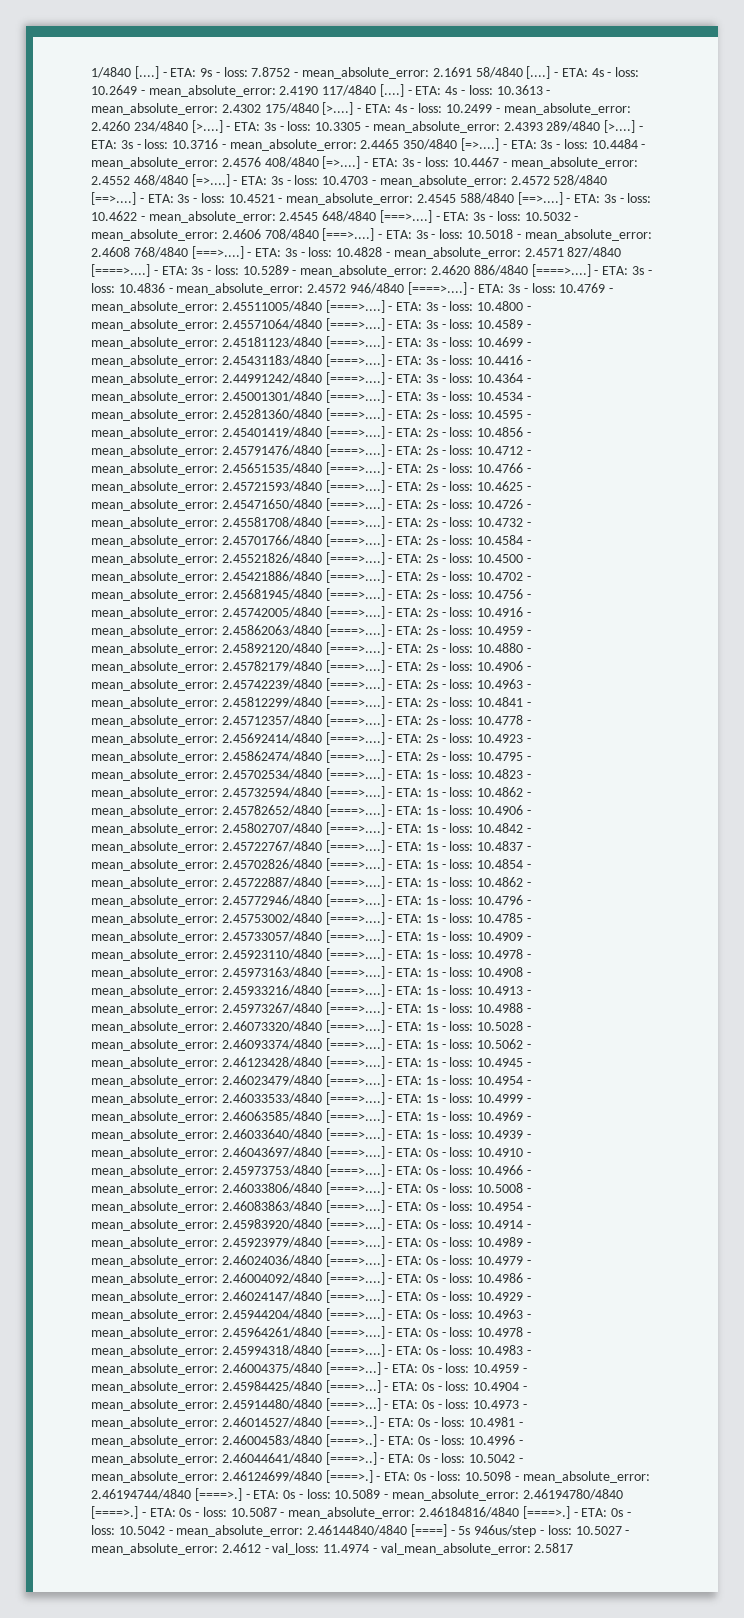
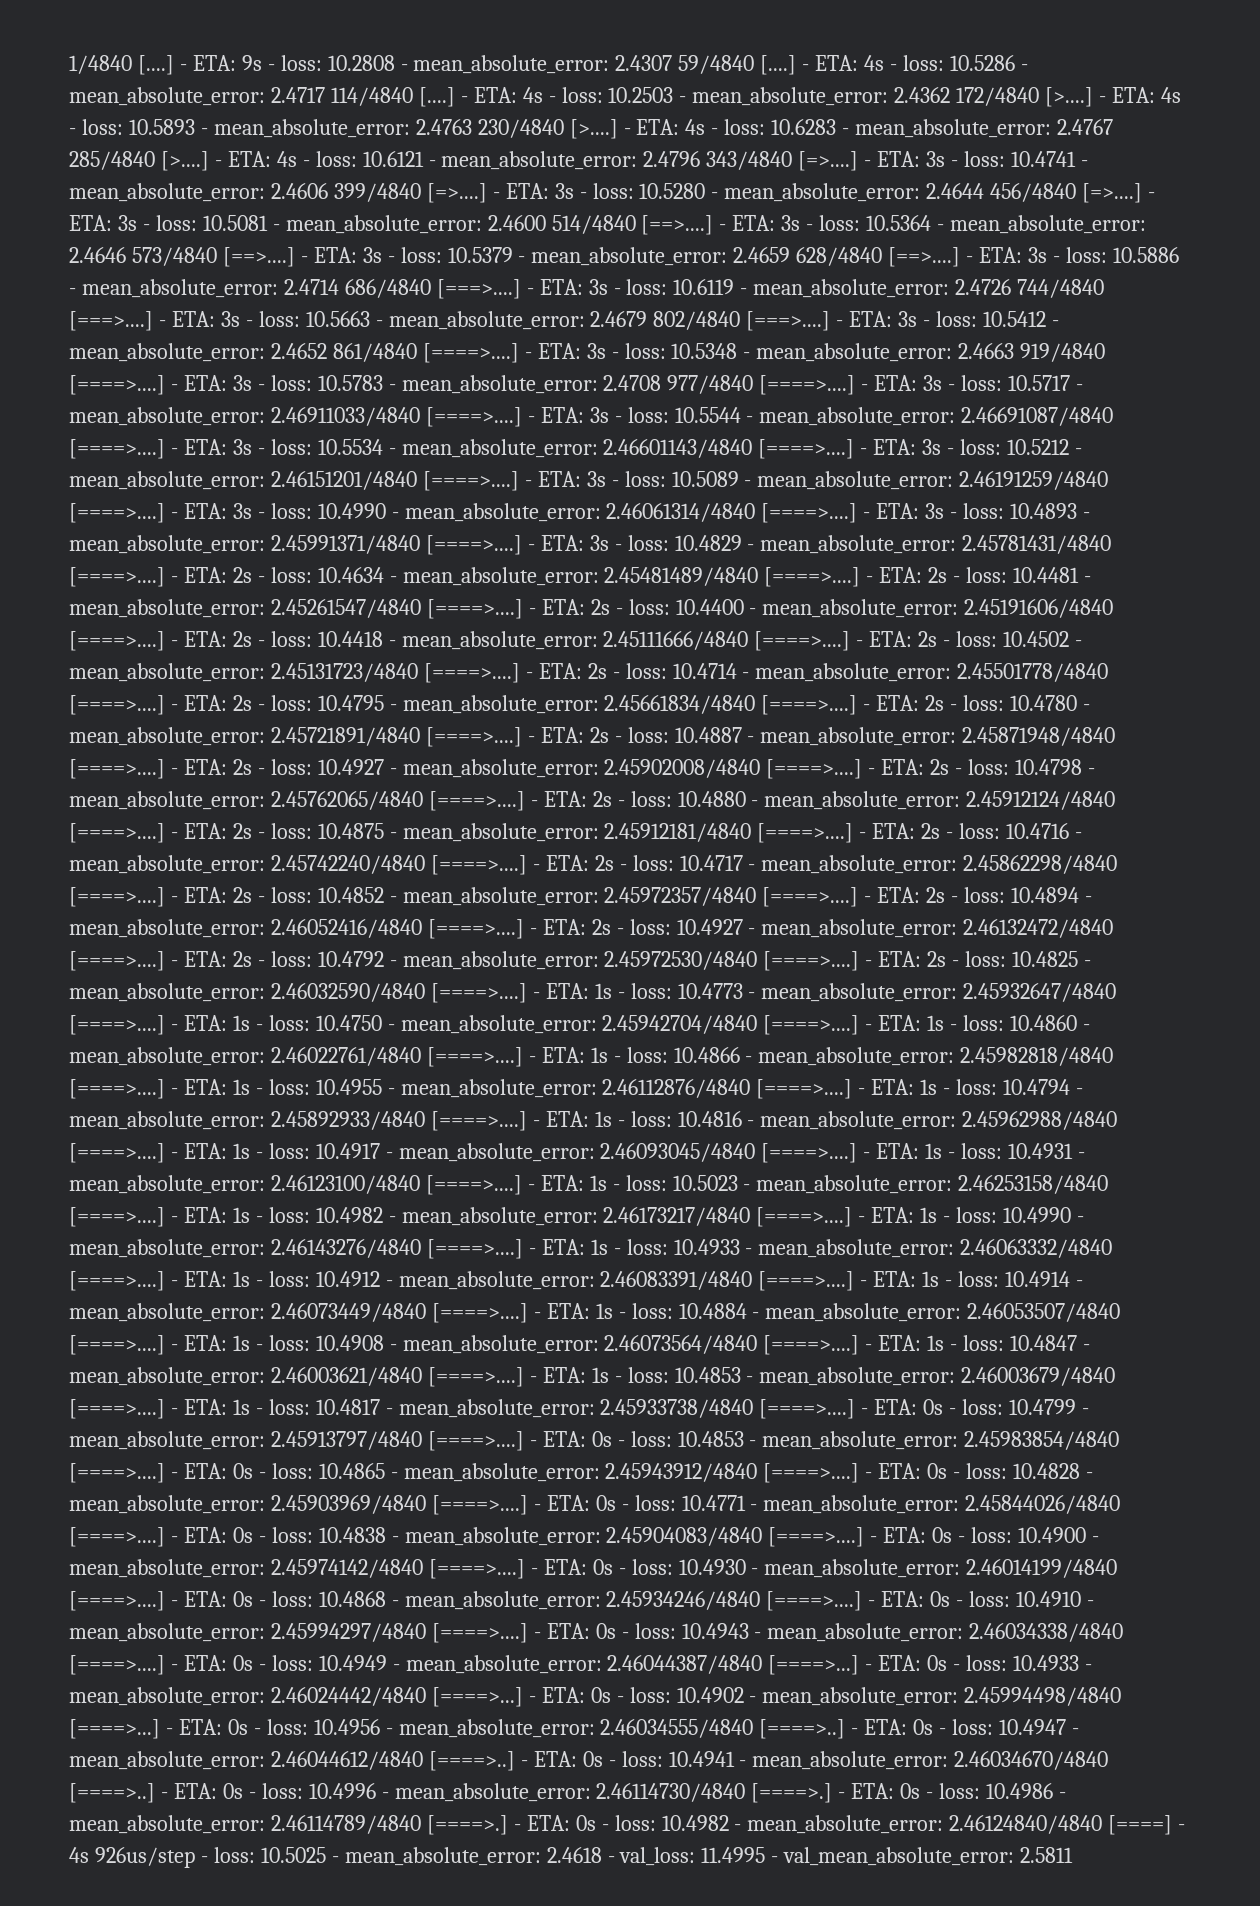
[251,66,640,79] [91,84,551,97] [91,102,631,115] [91,120,643,133] [91,138,646,151] [91,156,638,169] [91,174,608,187] [91,192,652,205] [91,210,579,223] [91,228,652,241] [91,246,622,259] [91,264,652,277] [91,282,614,295] [91,300,532,313] [91,318,532,331] [91,336,532,349] [91,354,532,367] [91,372,532,385] [91,390,532,403] [91,408,532,421] [91,426,532,439] [91,444,532,457] [91,462,532,475] [91,480,532,493] [91,498,532,511] [91,516,532,529] [91,534,532,547] [91,552,532,565] [91,570,532,583] [91,588,532,601] [91,606,532,619] [91,624,532,637] [91,643,322,655] 7.8752 - mean_absolute_error: 2.1691 58/4840 [....] - ETA: 4s - loss: 10.2649 - mean_absolute_error: 2.4190 117/4840 [....] - ETA: 4s - loss: 10.3613 - mean_absolute_error: 2.4302 175/4840 [>....] - ETA: 4s - loss: 10.2499 - mean_absolute_error: 2.4260 234/4840 [>....] - ETA: 3s - loss: 10.3305 - mean_absolute_error: 2.4393 289/4840 [>....] - ETA: 3s - loss: 10.3716 - mean_absolute_error: 2.4465 350/4840 [=>....] - ETA: 3s - loss: 10.4484 - mean_absolute_error: 2.4576 408/4840 [=>....] - ETA: 3s - loss: 10.4467 - mean_absolute_error: 2.4552 468/4840 [=>....] - ETA: 3s - loss: 10.4703 - mean_absolute_error: 2.4572 528/4840 [==>....] - ETA: 3s - loss: 10.4521 - mean_absolute_error: 2.4545 588/4840 [==>....] - ETA: 3s - loss: 10.4622 - mean_absolute_error: 2.4545 648/4840 [===>....] - ETA: 3s - loss: 10.5032 - mean_absolute_error: 2.4606 708/4840 [===>....] - ETA: 3s - loss: 10.5018 - mean_absolute_error: 2.4608 768/4840 [===>....] - ETA: 3s - loss: 10.4828 - mean_absolute_error: 2.4571 827/4840 [====>....] - ETA: 3s - loss: 10.5289 - mean_absolute_error: 2.4620 886/4840 [====>....] - ETA: 3s - loss: 10.4836 - mean_absolute_error: 2.4572 946/4840 [====>....] - ETA: 3s - loss: 10.4769 - mean_absolute_error: 2.45511005/4840 [====>....] - ETA: 3s - loss: 10.4800 - mean_absolute_error: 2.45571064/4840 [====>....] - ETA: 3s - loss: 10.4589 - mean_absolute_error: 2.45181123/4840 [====>....] - ETA: 3s - loss: 10.4699 - mean_absolute_error: 2.45431183/4840 [====>....] - ETA: 3s - loss: 10.4416 - mean_absolute_error: 2.44991242/4840 [====>....] - ETA: 3s - loss: 10.4364 - mean_absolute_error: 2.45001301/4840 [====>....] - ETA: 3s - loss: 10.4534 - mean_absolute_error: 2.45281360/4840 [====>....] - ETA: 2s - loss: 10.4595 - mean_absolute_error: 2.45401419/4840 [====>....] - ETA: 2s - loss: 10.4856 - mean_absolute_error: 2.45791476/4840 [====>....] - ETA: 2s - loss: 10.4712 - mean_absolute_error: 2.45651535/4840 [====>....] - ETA: 2s - loss: 10.4766 - mean_absolute_error: 2.45721593/4840 [====>....] - ETA: 2s - loss: 10.4625 - mean_absolute_error: 2.45471650/4840 [====>....] - ETA: 2s - loss: 10.4726 - mean_absolute_error: 2.45581708/4840 [====>....] - ETA: 2s - loss: 10.4732 - mean_absolute_error: 2.45701766/4840 [====>....] - ETA: 2s - loss: 10.4584 - mean_absolute_error: 2.45521826/4840 [====>....] - ETA: 2s - loss: 10.4500 - mean_absolute_error: 2.45421886/4840 [====>....] - ETA: 2s - loss: 10.4702 - mean_absolute_error: 2.45681945/4840 [====>....] - ETA: 2s - loss: 10.4756 - mean_absolute_error: 2.45742005/4840 [====>....] - ETA: 2s - loss: 10.4916 - mean_absolute_error: 2.45862063/4840 [====>....] - ETA: 2s - loss: 10.4959 - mean_absolute_error: 2.45892120/4840 -> [327,55,1028,75] [69,87,1181,107] [69,119,1114,139] [69,151,1088,171] [69,183,1156,203] [69,215,1146,235] [69,247,1179,267] [69,279,1105,299] [69,311,1059,331] [69,343,1106,363] [69,375,1083,395] [69,407,1114,427] [69,439,1082,459] [69,471,1109,491] [69,503,1090,523] [69,535,1112,555] [69,567,1091,587] [69,599,1114,619] [69,631,1082,651] [69,663,1109,683] [69,695,1090,715] [69,727,1116,747] [69,759,1095,779] [69,791,423,810] 10.2808 - mean_absolute_error: 2.4307 59/4840 [....] - ETA: 4s - loss: 10.5286 - mean_absolute_error: 2.4717 114/4840 [....] - ETA: 4s - loss: 10.2503 - mean_absolute_error: 2.4362 172/4840 [>....] - ETA: 4s - loss: 10.5893 - mean_absolute_error: 2.4763 230/4840 [>....] - ETA: 4s - loss: 10.6283 - mean_absolute_error: 2.4767 285/4840 [>....] - ETA: 4s - loss: 10.6121 - mean_absolute_error: 2.4796 343/4840 [=>....] - ETA: 3s - loss: 10.4741 - mean_absolute_error: 2.4606 399/4840 [=>....] - ETA: 3s - loss: 10.5280 - mean_absolute_error: 2.4644 456/4840 [=>....] - ETA: 3s - loss: 10.5081 - mean_absolute_error: 2.4600 514/4840 [==>....] - ETA: 3s - loss: 10.5364 - mean_absolute_error: 2.4646 573/4840 [==>....] - ETA: 3s - loss: 10.5379 - mean_absolute_error: 2.4659 628/4840 [==>....] - ETA: 3s - loss: 10.5886 - mean_absolute_error: 2.4714 686/4840 [===>....] - ETA: 3s - loss: 10.6119 - mean_absolute_error: 2.4726 744/4840 [===>....] - ETA: 3s - loss: 10.5663 - mean_absolute_error: 2.4679 802/4840 [===>....] - ETA: 3s - loss: 10.5412 - mean_absolute_error: 2.4652 861/4840 [====>....] - ETA: 3s - loss: 10.5348 - mean_absolute_error: 2.4663 919/4840 [====>....] - ETA: 3s - loss: 10.5783 - mean_absolute_error: 2.4708 977/4840 [====>....] - ETA: 3s - loss: 10.5717 - mean_absolute_error: 2.46911033/4840 [====>....] - ETA: 3s - loss: 10.5544 - mean_absolute_error: 2.46691087/4840 [====>....] - ETA: 3s - loss: 10.5534 - mean_absolute_error: 2.46601143/4840 [====>....] - ETA: 3s - loss: 10.5212 - mean_absolute_error: 2.46151201/4840 [====>....] - ETA: 3s - loss: 10.5089 - mean_absolute_error: 2.46191259/4840 [====>....] - ETA: 3s - loss: 10.4990 - mean_absolute_error: 2.46061314/4840 [====>....] - ETA: 3s - loss: 10.4893 - mean_absolute_error: 2.45991371/4840 [====>....] - ETA: 3s - loss: 10.4829 - mean_absolute_error: 2.45781431/4840 [====>....] - ETA: 2s - loss: 10.4634 - mean_absolute_error: 2.45481489/4840 [====>....] - ETA: 2s - loss: 10.4481 - mean_absolute_error: 2.45261547/4840 [====>....] - ETA: 2s - loss: 10.4400 - mean_absolute_error: 2.45191606/4840 [====>....] - ETA: 2s - loss: 10.4418 - mean_absolute_error: 2.45111666/4840 [====>....] - ETA: 2s - loss: 10.4502 - mean_absolute_error: 2.45131723/4840 [====>....] - ETA: 2s - loss: 10.4714 - mean_absolute_error: 2.45501778/4840 [====>....] - ETA: 2s - loss: 10.4795 - mean_absolute_error: 2.45661834/4840 [====>....] - ETA: 2s - loss: 10.4780 - mean_absolute_error: 2.45721891/4840 [====>....] - ETA: 2s - loss: 10.4887 - mean_absolute_error: 2.45871948/4840 [====>....] - ETA: 2s - loss: 10.4927 - mean_absolute_error: 2.45902008/4840 [====>....] - ETA: 2s - loss: 10.4798 - mean_absolute_error: 2.45762065/4840
[221,660,532,673] [91,678,532,691] [91,696,532,709] [91,714,532,727] [91,732,532,745] [91,750,532,763] [91,768,532,781] [91,786,532,799] [91,804,532,817] [91,822,532,835] [91,840,532,853] [91,858,532,871] [91,876,532,889] [91,894,532,907] [91,912,532,925] [91,930,532,943] [91,948,532,961] [91,967,322,979] 2.45782179/4840 [====>....] - ETA: 2s - loss: 10.4906 - mean_absolute_error: 2.45742239/4840 [====>....] - ETA: 2s - loss: 10.4963 - mean_absolute_error: 2.45812299/4840 [====>....] - ETA: 2s - loss: 10.4841 - mean_absolute_error: 2.45712357/4840 [====>....] - ETA: 2s - loss: 10.4778 - mean_absolute_error: 2.45692414/4840 [====>....] - ETA: 2s - loss: 10.4923 - mean_absolute_error: 2.45862474/4840 [====>....] - ETA: 2s - loss: 10.4795 - mean_absolute_error: 2.45702534/4840 [====>....] - ETA: 1s - loss: 10.4823 - mean_absolute_error: 2.45732594/4840 [====>....] - ETA: 1s - loss: 10.4862 - mean_absolute_error: 2.45782652/4840 [====>....] - ETA: 1s - loss: 10.4906 - mean_absolute_error: 2.45802707/4840 [====>....] - ETA: 1s - loss: 10.4842 - mean_absolute_error: 2.45722767/4840 [====>....] - ETA: 1s - loss: 10.4837 - mean_absolute_error: 2.45702826/4840 [====>....] - ETA: 1s - loss: 10.4854 - mean_absolute_error: 2.45722887/4840 [====>....] - ETA: 1s - loss: 10.4862 - mean_absolute_error: 2.45772946/4840 [====>....] - ETA: 1s - loss: 10.4796 - mean_absolute_error: 2.45753002/4840 [====>....] - ETA: 1s - loss: 10.4785 - mean_absolute_error: 2.45733057/4840 [====>....] - ETA: 1s - loss: 10.4909 - mean_absolute_error: 2.45923110/4840 [====>....] - ETA: 1s - loss: 10.4978 - mean_absolute_error: 2.45973163/4840 -> [966,791,1116,810] [69,823,1082,843] [69,855,1118,875] [69,887,1092,907] [69,919,1114,939] [69,951,1091,971] [69,983,1117,1003] [69,1015,1090,1035] [69,1047,1114,1067] [69,1079,1083,1099] [69,1111,1118,1131] [69,1143,1085,1163] [69,1175,1109,1195] [69,1207,1084,1227] [69,1239,1113,1259] [69,1271,1083,1291] [69,1303,1121,1323] 2.45912124/4840 [====>....] - ETA: 2s - loss: 10.4875 - mean_absolute_error: 2.45912181/4840 [====>....] - ETA: 2s - loss: 10.4716 - mean_absolute_error: 2.45742240/4840 [====>....] - ETA: 2s - loss: 10.4717 - mean_absolute_error: 2.45862298/4840 [====>....] - ETA: 2s - loss: 10.4852 - mean_absolute_error: 2.45972357/4840 [====>....] - ETA: 2s - loss: 10.4894 - mean_absolute_error: 2.46052416/4840 [====>....] - ETA: 2s - loss: 10.4927 - mean_absolute_error: 2.46132472/4840 [====>....] - ETA: 2s - loss: 10.4792 - mean_absolute_error: 2.45972530/4840 [====>....] - ETA: 2s - loss: 10.4825 - mean_absolute_error: 2.46032590/4840 [====>....] - ETA: 1s - loss: 10.4773 - mean_absolute_error: 2.45932647/4840 [====>....] - ETA: 1s - loss: 10.4750 - mean_absolute_error: 2.45942704/4840 [====>....] - ETA: 1s - loss: 10.4860 - mean_absolute_error: 2.46022761/4840 [====>....] - ETA: 1s - loss: 10.4866 - mean_absolute_error: 2.45982818/4840 [====>....] - ETA: 1s - loss: 10.4955 - mean_absolute_error: 2.46112876/4840 [====>....] - ETA: 1s - loss: 10.4794 - mean_absolute_error: 2.45892933/4840 [====>....] - ETA: 1s - loss: 10.4816 - mean_absolute_error: 2.45962988/4840 [====>....] - ETA: 1s - loss: 10.4917 - mean_absolute_error: 2.46093045/4840 [====>....] - ETA: 1s - loss: 10.4931 - mean_absolute_error: 2.46123100/4840 [====>....] - ETA: 1s - loss: 10.5023 - mean_absolute_error: 2.46253158/4840 [====>....] - ETA: 1s - loss: 10.4982 - mean_absolute_error: 2.46173217/4840 [====>....] - ETA: 1s - loss: 10.4990 - mean_absolute_error: 2.46143276/4840 [====>....] - ETA: 1s - loss: 10.4933 - mean_absolute_error: 2.46063332/4840 [====>....] - ETA: 1s - loss: 10.4912 - mean_absolute_error: 2.46083391/4840 [====>....] - ETA: 1s - loss: 10.4914 - mean_absolute_error: 2.46073449/4840 [====>....] - ETA: 1s - loss: 10.4884 - mean_absolute_error: 2.46053507/4840
[221,984,532,997] [91,1002,532,1015] [91,1020,532,1033] [91,1038,532,1051] [91,1056,532,1069] [91,1074,532,1087] [91,1092,532,1105] [91,1110,532,1123] [91,1128,532,1141] [91,1147,322,1159] 2.45933216/4840 [====>....] - ETA: 1s - loss: 10.4913 - mean_absolute_error: 2.45973267/4840 [====>....] - ETA: 1s - loss: 10.4988 - mean_absolute_error: 2.46073320/4840 [====>....] - ETA: 1s - loss: 10.5028 - mean_absolute_error: 2.46093374/4840 [====>....] - ETA: 1s - loss: 10.5062 - mean_absolute_error: 2.46123428/4840 [====>....] - ETA: 1s - loss: 10.4945 - mean_absolute_error: 2.46023479/4840 [====>....] - ETA: 1s - loss: 10.4954 - mean_absolute_error: 2.46033533/4840 [====>....] - ETA: 1s - loss: 10.4999 - mean_absolute_error: 2.46063585/4840 [====>....] - ETA: 1s - loss: 10.4969 - mean_absolute_error: 2.46033640/4840 [====>....] - ETA: 1s - loss: 10.4939 - mean_absolute_error: 2.46043697/4840 -> [604,1335,1090,1355] [69,1367,1116,1387] [69,1399,1089,1419] [69,1431,1120,1451] [69,1463,1093,1483] [69,1495,1121,1515] [69,1527,1099,1547] [69,1559,1118,1579] [69,1591,761,1611] 2.46073564/4840 [====>....] - ETA: 1s - loss: 10.4847 - mean_absolute_error: 2.46003621/4840 [====>....] - ETA: 1s - loss: 10.4853 - mean_absolute_error: 2.46003679/4840 [====>....] - ETA: 1s - loss: 10.4817 - mean_absolute_error: 2.45933738/4840 [====>....] - ETA: 0s - loss: 10.4799 - mean_absolute_error: 2.45913797/4840 [====>....] - ETA: 0s - loss: 10.4853 - mean_absolute_error: 2.45983854/4840 [====>....] - ETA: 0s - loss: 10.4865 - mean_absolute_error: 2.45943912/4840 [====>....] - ETA: 0s - loss: 10.4828 - mean_absolute_error: 2.45903969/4840 [====>....] - ETA: 0s - loss: 10.4771 - mean_absolute_error: 2.45844026/4840 [====>....] - ETA: 0s - loss: 10.4838 - mean_absolute_error: 2.45904083/4840 [====>....] - ETA: 0s - loss: 10.4900 - mean_absolute_error: 2.45974142/4840 [====>....] - ETA: 0s - loss: 10.4930 - mean_absolute_error: 2.46014199/4840 [====>....] - ETA: 0s - loss: 10.4868 - mean_absolute_error: 2.45934246/4840
[221,1164,532,1177] [91,1182,532,1195] [91,1200,532,1213] [91,1218,532,1231] [91,1236,532,1249] [91,1254,532,1267] [91,1272,532,1285] [91,1290,532,1303] [91,1308,532,1321] [91,1326,532,1339] [91,1344,532,1357] [91,1362,528,1375] [91,1380,528,1393] [91,1398,528,1411] [91,1416,524,1429] [91,1435,322,1447] 2.45973753/4840 [====>....] - ETA: 0s - loss: 10.4966 - mean_absolute_error: 2.46033806/4840 [====>....] - ETA: 0s - loss: 10.5008 - mean_absolute_error: 2.46083863/4840 [====>....] - ETA: 0s - loss: 10.4954 - mean_absolute_error: 2.45983920/4840 [====>....] - ETA: 0s - loss: 10.4914 - mean_absolute_error: 2.45923979/4840 [====>....] - ETA: 0s - loss: 10.4989 - mean_absolute_error: 2.46024036/4840 [====>....] - ETA: 0s - loss: 10.4979 - mean_absolute_error: 2.46004092/4840 [====>....] - ETA: 0s - loss: 10.4986 - mean_absolute_error: 2.46024147/4840 [====>....] - ETA: 0s - loss: 10.4929 - mean_absolute_error: 2.45944204/4840 [====>....] - ETA: 0s - loss: 10.4963 - mean_absolute_error: 2.45964261/4840 [====>....] - ETA: 0s - loss: 10.4978 - mean_absolute_error: 2.45994318/4840 [====>....] - ETA: 0s - loss: 10.4983 - mean_absolute_error: 2.46004375/4840 [====>...] - ETA: 0s - loss: 10.4959 - mean_absolute_error: 2.45984425/4840 [====>...] - ETA: 0s - loss: 10.4904 - mean_absolute_error: 2.45914480/4840 [====>...] - ETA: 0s - loss: 10.4973 - mean_absolute_error: 2.46014527/4840 [====>..] - ETA: 0s - loss: 10.4981 - mean_absolute_error: 2.46004583/4840 -> [270,1623,1124,1643] [69,1655,1092,1675] [69,1687,1122,1707] [69,1719,1079,1739] [69,1751,1109,1771] 2.45994297/4840 [====>....] - ETA: 0s - loss: 10.4943 - mean_absolute_error: 2.46034338/4840 [====>....] - ETA: 0s - loss: 10.4949 - mean_absolute_error: 2.46044387/4840 [====>...] - ETA: 0s - loss: 10.4933 - mean_absolute_error: 2.46024442/4840 [====>...] - ETA: 0s - loss: 10.4902 - mean_absolute_error: 2.45994498/4840 [====>...] - ETA: 0s - loss: 10.4956 - mean_absolute_error: 2.46034555/4840 [====>..] - ETA: 0s - loss: 10.4947 - mean_absolute_error: 2.46044612/4840 [====>..] - ETA: 0s - loss: 10.4941 - mean_absolute_error: 2.46034670/4840
[221,1452,524,1465] [91,1470,650,1483] [91,1488,623,1501] [91,1506,631,1519] [91,1524,630,1537] [91,1543,261,1555] 2.46044641/4840 [====>..] - ETA: 0s - loss: 10.5042 - mean_absolute_error: 2.46124699/4840 [====>.] - ETA: 0s - loss: 10.5098 - mean_absolute_error: 2.46194744/4840 [====>.] - ETA: 0s - loss: 10.5089 - mean_absolute_error: 2.46194780/4840 [====>.] - ETA: 0s - loss: 10.5087 - mean_absolute_error: 2.46184816/4840 [====>.] - ETA: 0s - loss: 10.5042 - mean_absolute_error: 2.46144840/4840 [====] - 5s 946us/step - loss: 10.5027 - mean_absolute_error: 2.4612 -> [596,1783,1066,1803] [69,1815,1186,1835] [69,1847,602,1868] 2.46114730/4840 [====>.] - ETA: 0s - loss: 10.4986 - mean_absolute_error: 2.46114789/4840 [====>.] - ETA: 0s - loss: 10.4982 - mean_absolute_error: 2.46124840/4840 [====] - 4s 926us/step - loss: 10.5025 - mean_absolute_error: 2.4618
[323,1544,370,1553] 11.4974 -> [701,1847,766,1863] 11.4995
[534,1543,574,1553] 2.5817 -> [1020,1847,1074,1863] 2.5811

